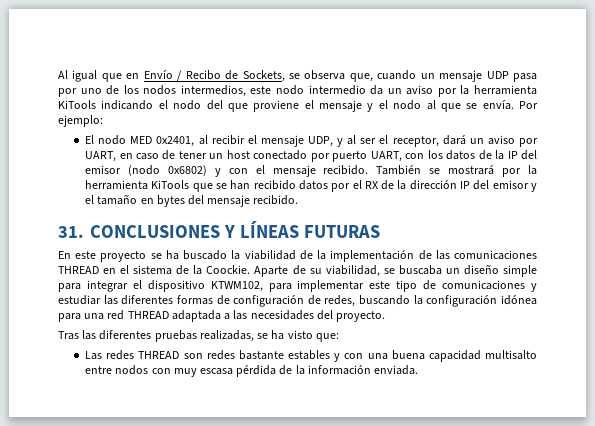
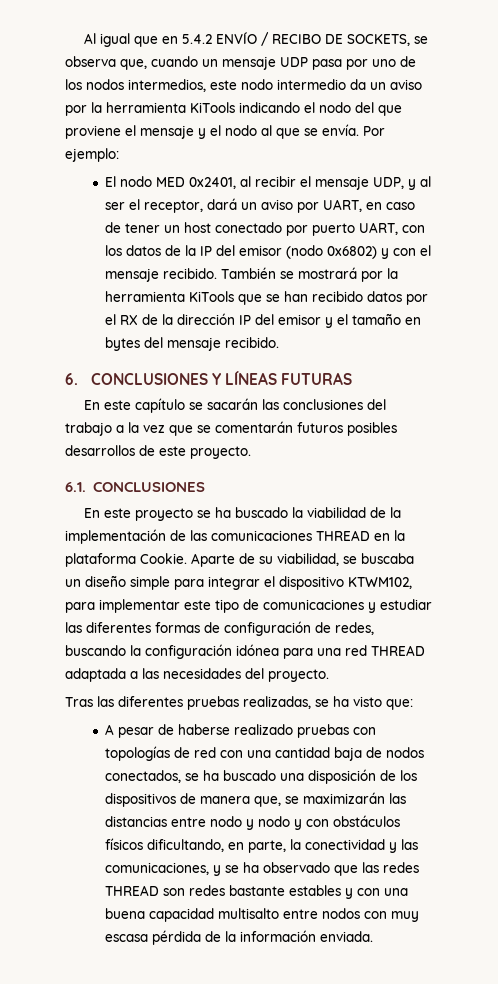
[143,70,285,82] Envío / Recibo de Sockets, -> [182,32,411,46] 5.4.2 ENVÍO / RECIBO DE SOCKETS,
[58,226,84,238] 31. -> [65,373,78,385] 6.
(380, 231) none -> [84,398,387,413] [65,421,397,436] [65,445,251,459] [65,482,205,492] // En este capítulo se sacarán las conclusiones del trabajo a la vez que se comentarán futuros posibles desarrollos de este proyecto. // 6.1. CONCLUSIONES
[120,265,251,275] el sistema de la Coockie. -> [394,530,405,541] [65,553,187,567] la plataforma Cookie.
[85,351,103,360] Las -> [105,724,377,738] [105,746,425,761] [105,769,418,784] [105,792,407,807] [105,815,401,830] [105,838,419,853] [105,862,380,876] A pesar de haberse realizado pruebas con topologías de red con una cantidad baja de nodos conectados, se ha buscado una disposición de los dispositivos de manera que, se maximizarán las distancias entre nodo y nodo y con obstáculos físicos dificultando, en parte, la conectividad y las comunicaciones, y se ha observado que las

